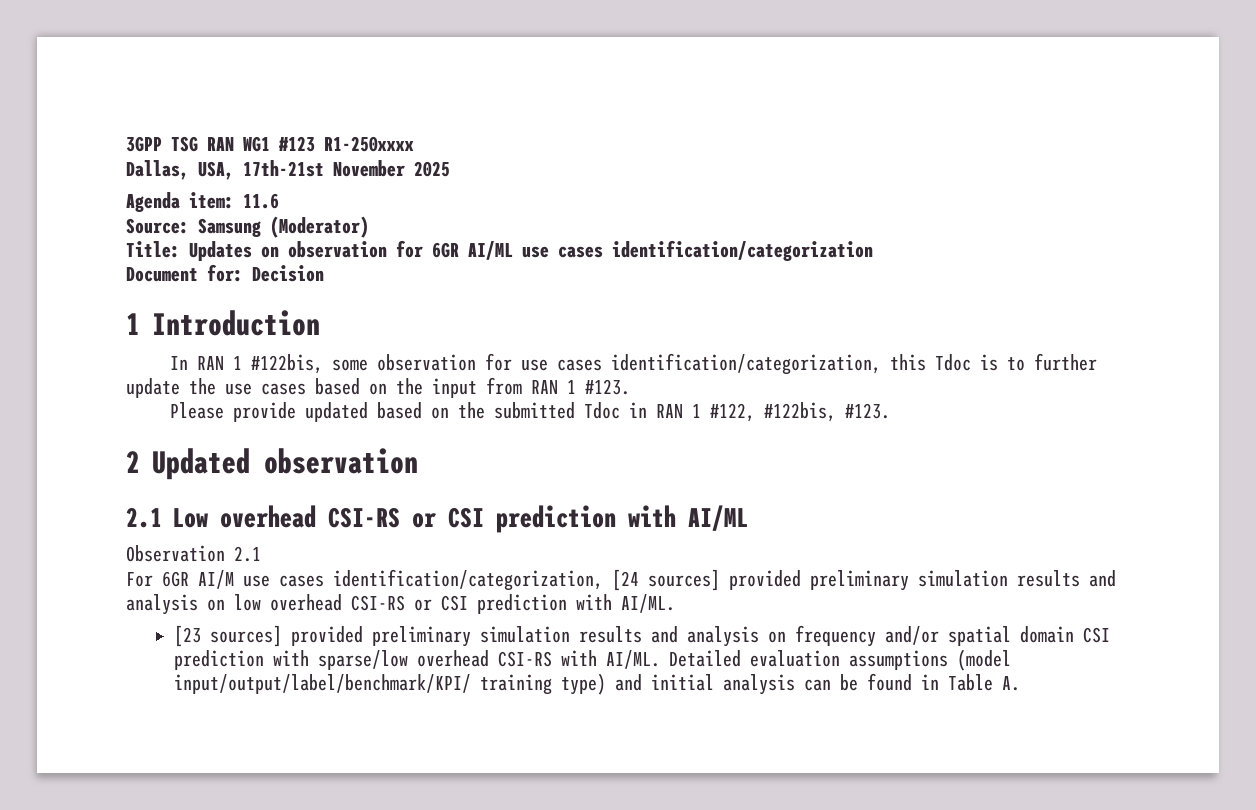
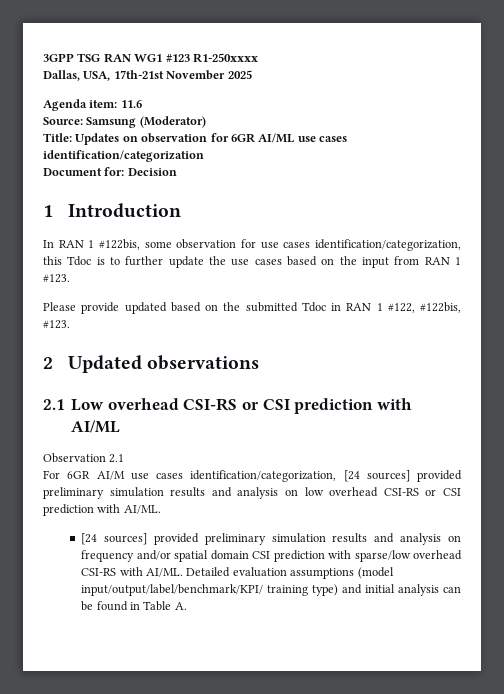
[263,448,418,474] observation -> [146,355,259,370] observations
[173,625,201,647] [23 -> [81,533,98,545] [24

